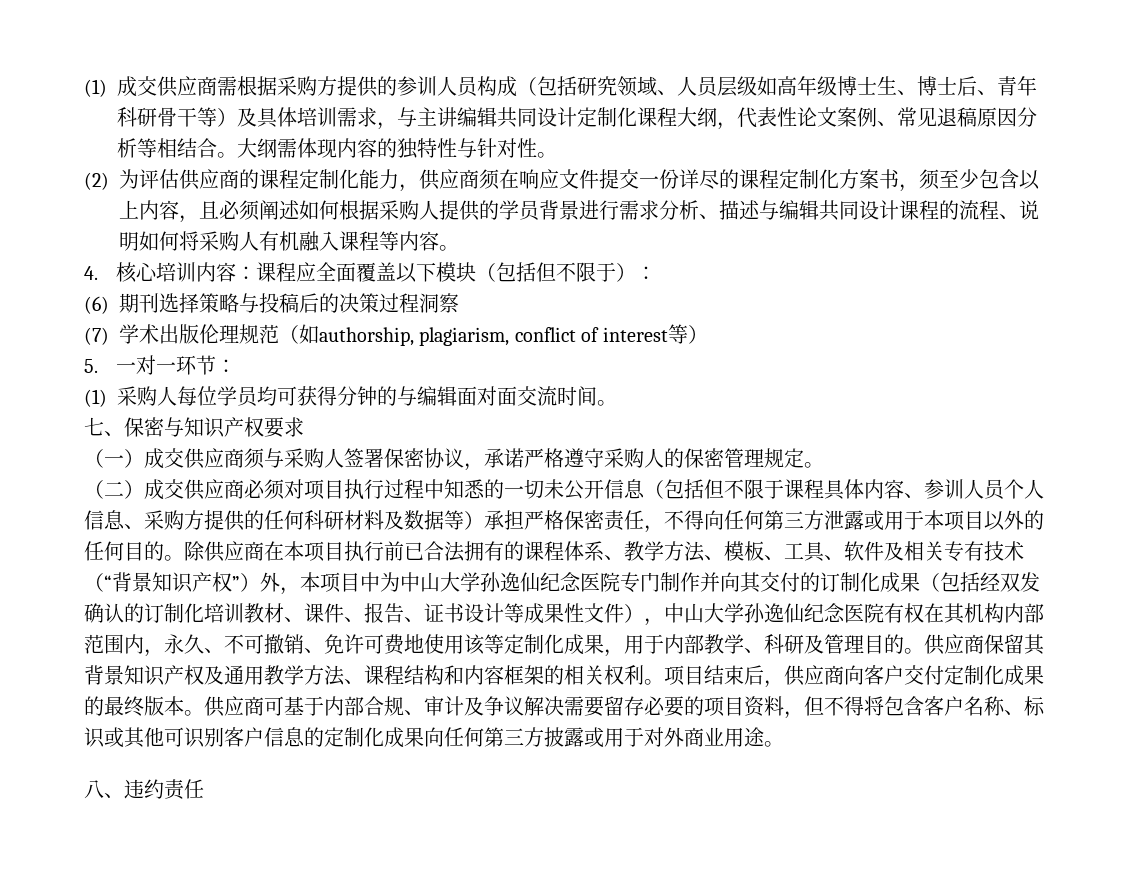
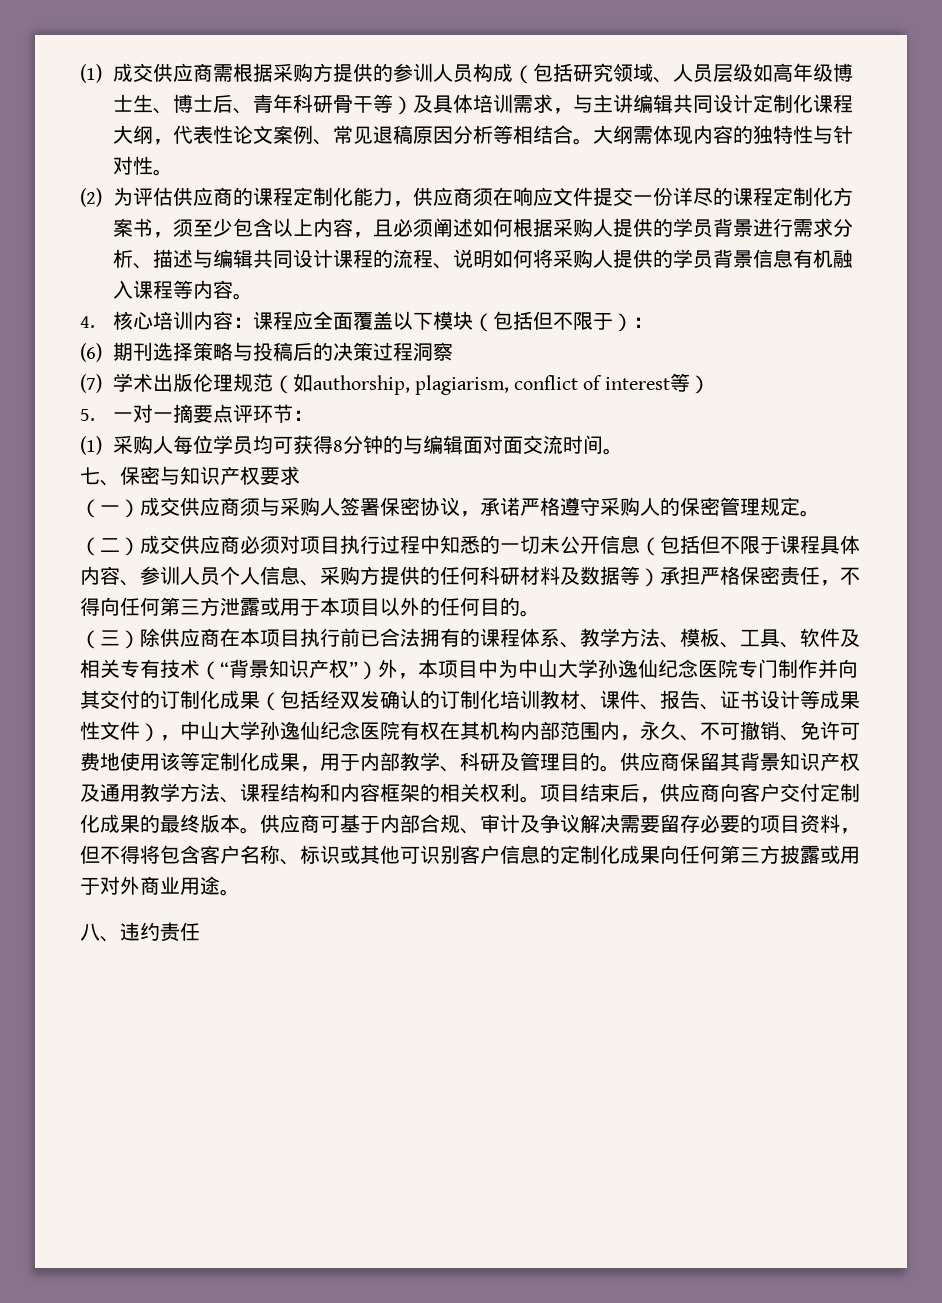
(259, 241) none -> [612,249,793,269] 提供的学员背景信息
(176, 367) none -> [172,404,253,423] 摘要点评
(337, 396) none -> [332,440,343,452] 8
(184, 558) none -> [80,630,140,649] // （三）

